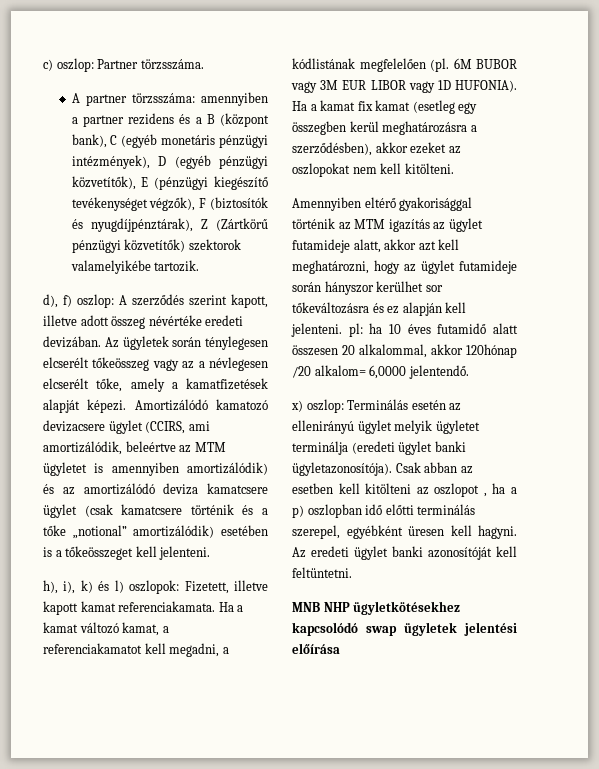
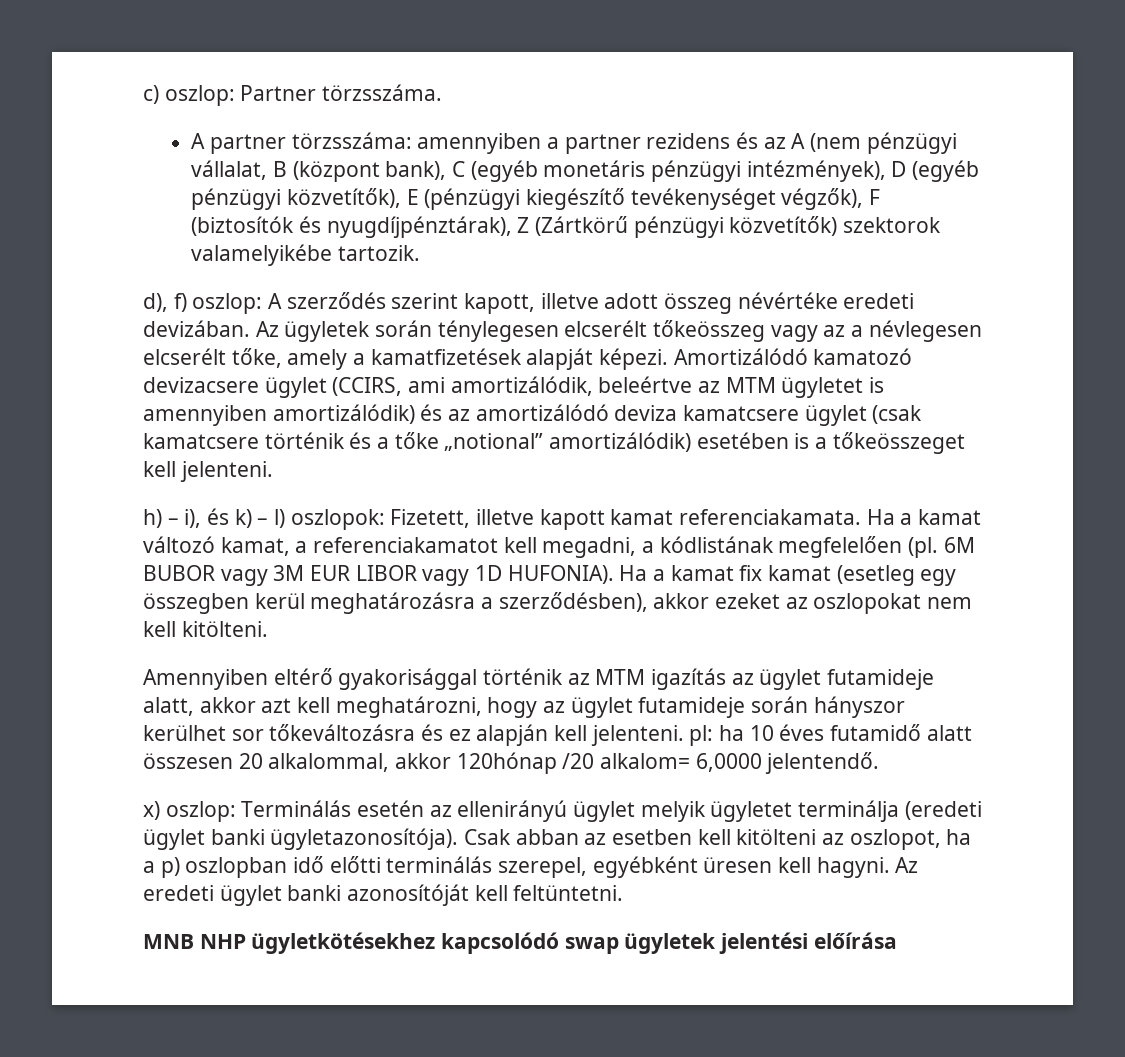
[195,117,202,124] a -> [763,132,957,154] [191,160,268,180] az A (nem pénzügyi vállalat,
[43,580,110,594] h), i), k) és -> [143,508,269,528] h) – i), és k) –
[434,483,487,497] oszlopot , -> [849,829,941,850] oszlopot,

